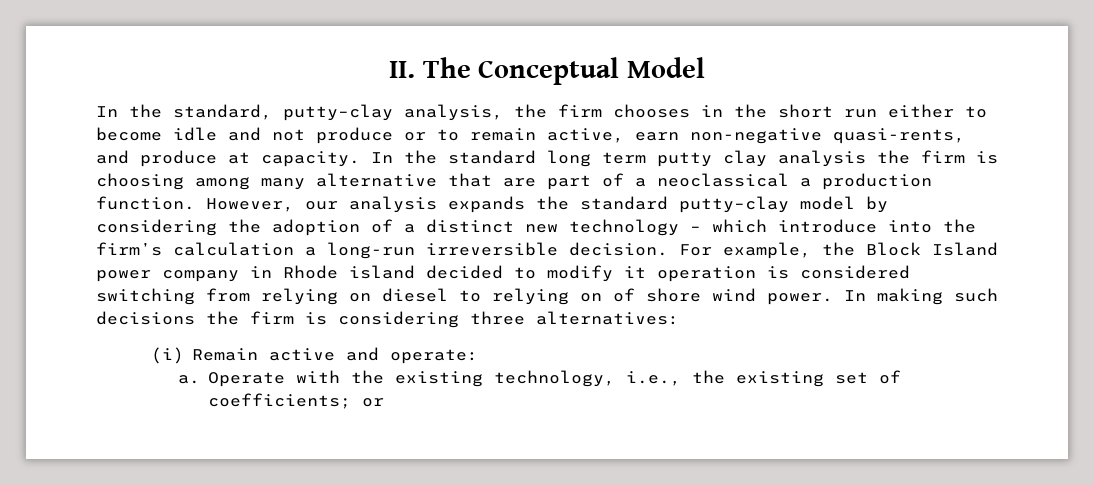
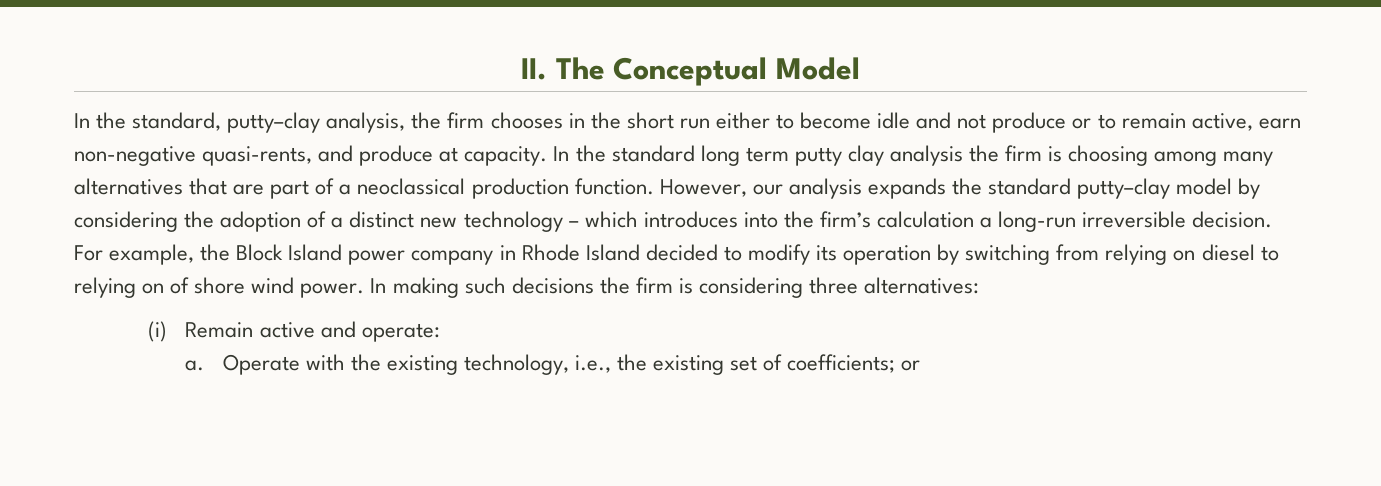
[316,173,437,187] alternative -> [74,178,183,195] alternatives
[800,178,811,187] a -> (466, 186) none
[778,219,877,233] introduce -> [643,211,738,228] introduces
[349,265,415,279] island -> [585,244,640,261] Island
[624,265,910,282] it operation is considered -> [815,244,960,265] its operation by

